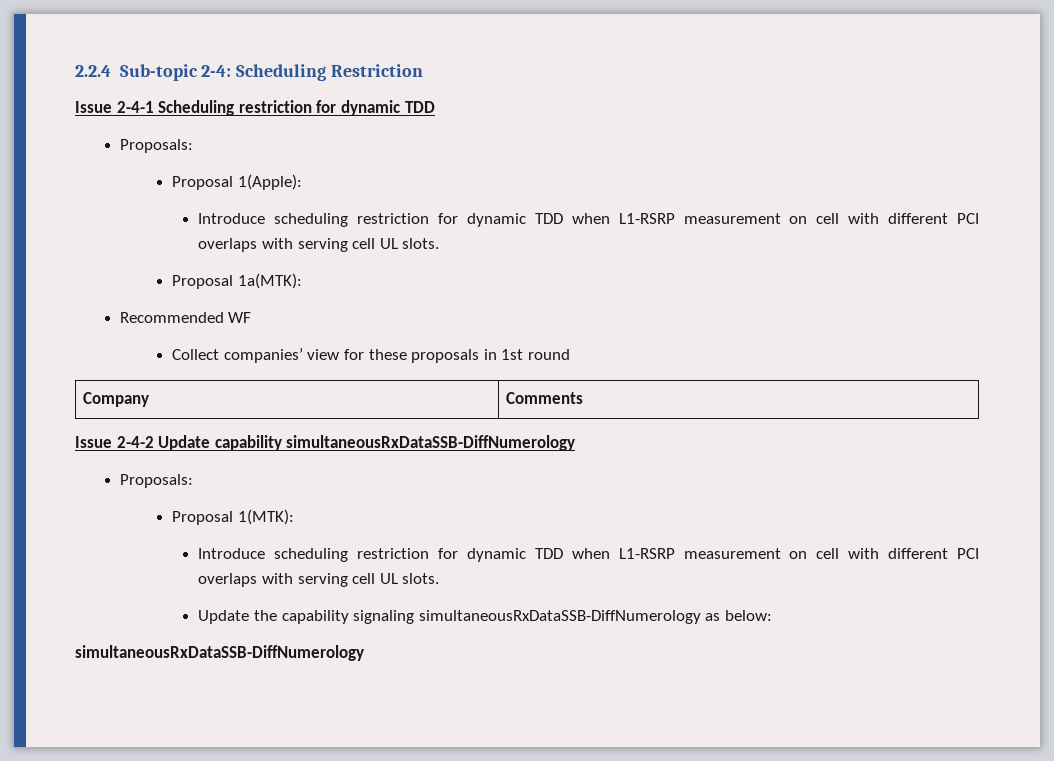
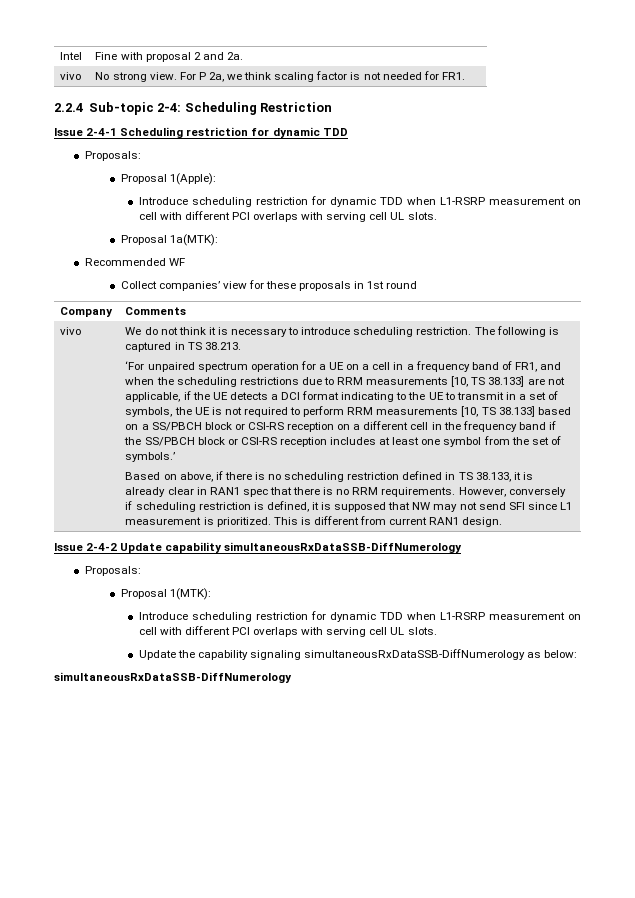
(75, 71) none -> [60,52,83,60] [95,52,243,62] [60,72,82,80] [95,71,465,82] Intel | Fine with proposal 2 and 2a. // vivo | No strong view. For P 2a, we think scaling factor is not needed for FR1. //
(584, 398) none -> [60,327,82,335] [125,326,559,337] [125,342,241,352] [125,361,562,372] [125,376,565,387] [125,391,559,402] [125,406,571,417] [125,421,557,432] [124,436,561,447] [125,452,176,462] [125,471,533,482] [125,487,566,497] [125,501,573,512] [125,516,503,527] // vivo | We do not think it is necessary to introduce scheduling restriction. The following is captured in TS 38.213. // ‘For unpaired spectrum operation for a UE on a cell in a frequency band of FR1, and when the scheduling restrictions due to RRM measurements [10, TS 38.133] are not applicable, if the UE detects a DCI format indicating to the UE to transmit in a set of symbols, the UE is not required to perform RRM measurements [10, TS 38.133] based on a SS/PBCH block or CSI-RS reception on a different cell in the frequency band if the SS/PBCH block or CSI-RS reception includes at least one symbol from the set of symbols.’ // Based on above, if there is no scheduling restriction defined in TS 38.133, it is already clear in RAN1 spec that there is no RRM requirements. However, conversely if scheduling restriction is defined, it is supposed that NW may not send SFI since L1 measurement is prioritized. This is different from current RAN1 design.

